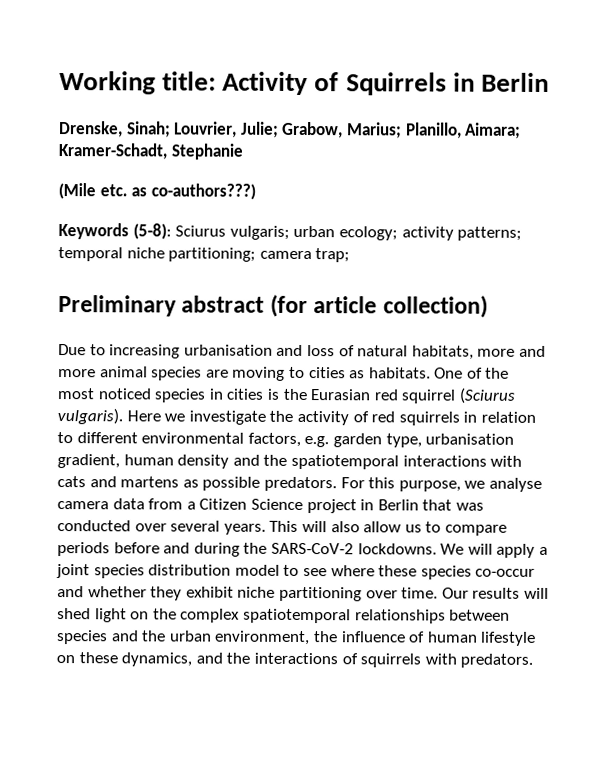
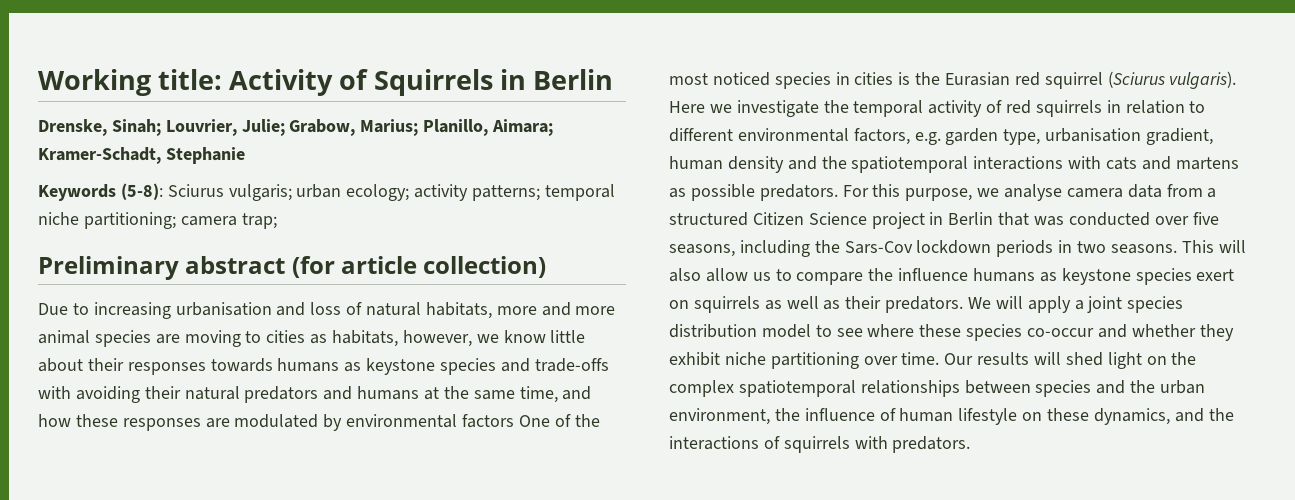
[58,183,256,200] // (Mile etc. as co-authors???) -> (245, 155) none
[368,367,431,379] habitats. -> [332,330,586,347] [38,358,609,375] [38,386,592,403] [38,414,515,431] habitats, however, we know little about their responses towards humans as keystone species and trade-offs with avoiding their natural predators and humans at the same time, and how these responses are modulated by environmental factors
(294, 416) none -> [853,100,924,117] temporal
(196, 505) none -> [669,212,748,226] structured
[170,520,266,535] several years. -> [1192,212,1219,225] [669,240,1177,257] five seasons, including the Sars-Cov lockdown periods in two seasons.
[57,542,437,557] periods before and during the SARS-CoV-2 lockdowns. -> [868,268,1235,285] [669,296,964,313] the influence humans as keystone species exert on squirrels as well as their predators.

